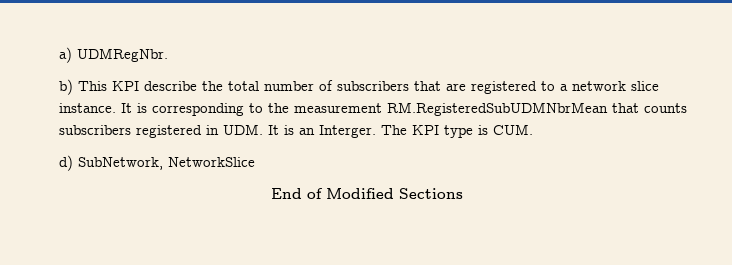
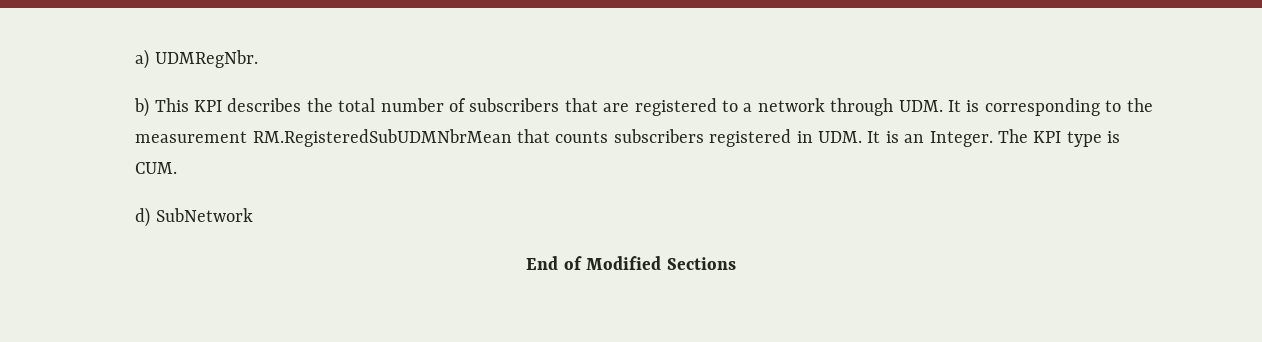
[144,81,198,91] describe -> [227,98,302,112] describes
[631,81,660,91] [59,103,117,113] slice instance. -> [830,98,943,116] through UDM.
[319,125,377,138] Interger. -> [929,131,993,147] Integer.
[78,157,256,170] SubNetwork, NetworkSlice -> [155,208,253,222] SubNetwork

